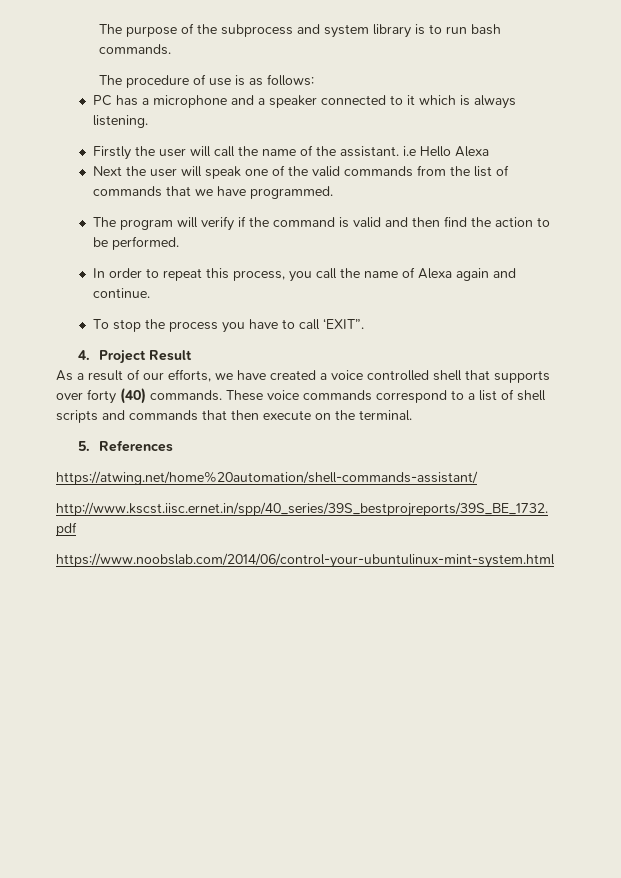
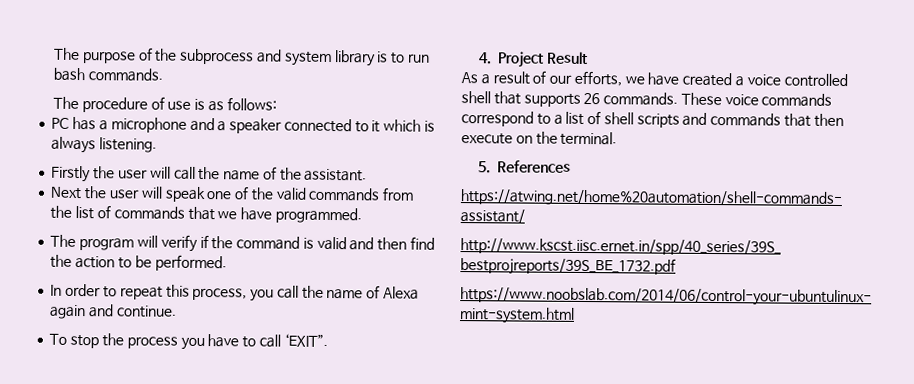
[402,146,489,157] i.e Hello Alexa -> (368, 175) none
[56,388,146,404] over forty (40) -> [583,92,601,105] 26

